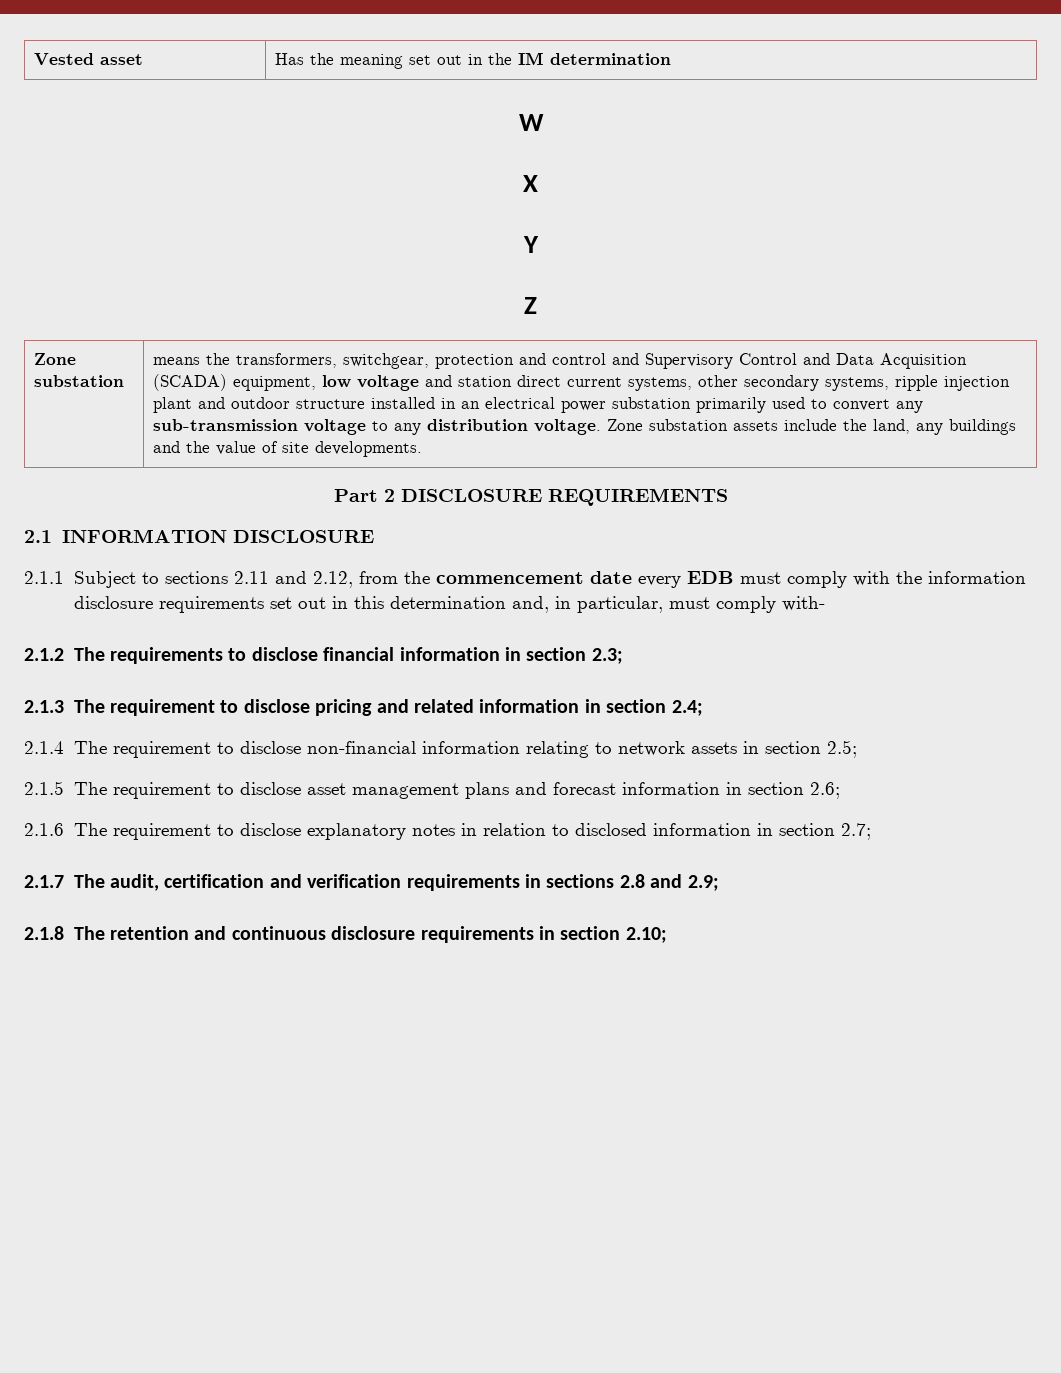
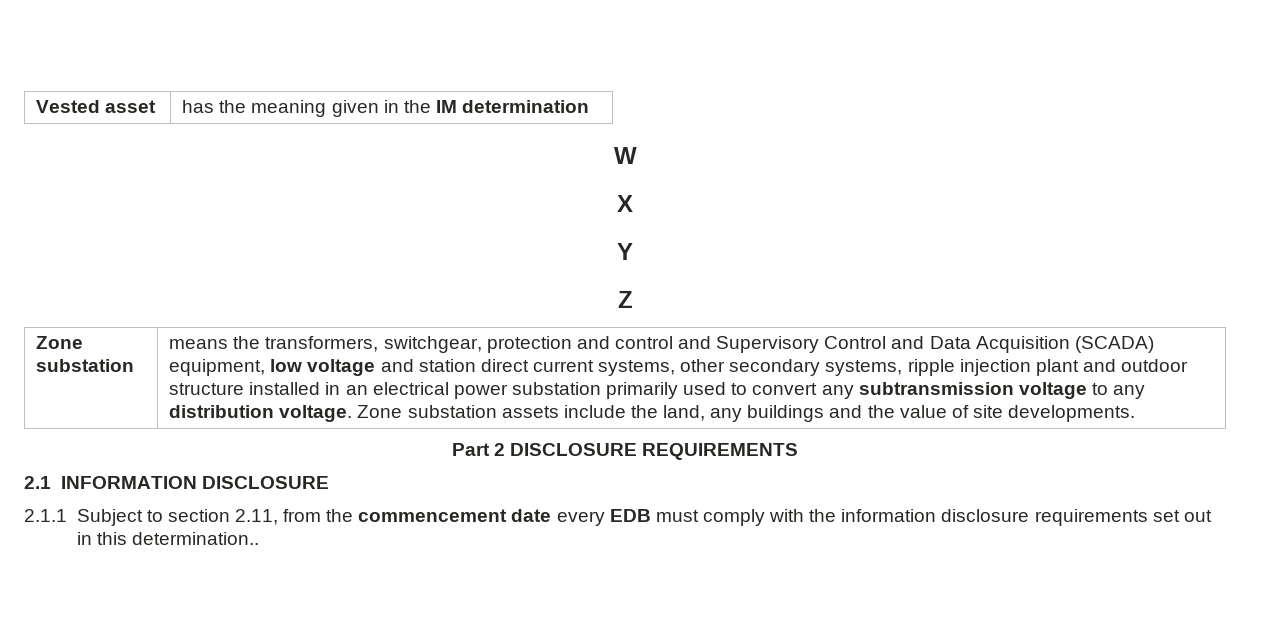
[275,53,305,65] Has -> [182,100,215,113] has
[409,55,463,65] set out -> [331,100,379,117] given
[153,419,299,431] sub-transmission -> [858,382,1014,395] subtransmission
[164,571,353,588] sections 2.11 and 2.12, -> [167,509,278,525] section 2.11,
[389,596,825,613] [24,647,623,664] [24,699,703,716] [24,740,857,758] [24,781,840,799] [24,823,871,840] [24,874,719,891] [24,926,667,943] determination and, in particular, must comply with- // 2.1.2 The requirements to disclose financial information in section 2.3; // 2.1.3 The requirement to disclose pricing and related information in section 2.4; // 2.1.4 The requirement to disclose non-financial information relating to network assets in section 2.5; // 2.1.5 The requirement to disclose asset management plans and forecast information in section 2.6; // 2.1.6 The requirement to disclose explanatory notes in relation to disclosed information in section 2.7; // 2.1.7 The audit, certification and verification requirements in sections 2.8 and 2.9; // 2.1.8 The retention and continuous disclosure requirements in section 2.10; -> [131,532,259,545] determination..

